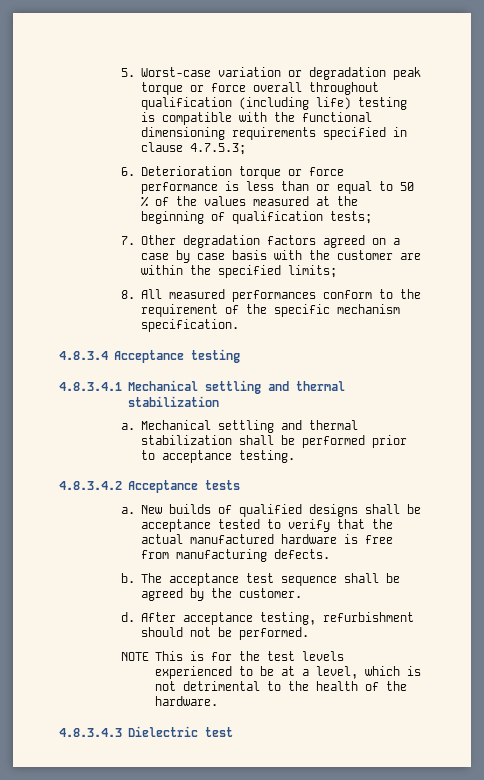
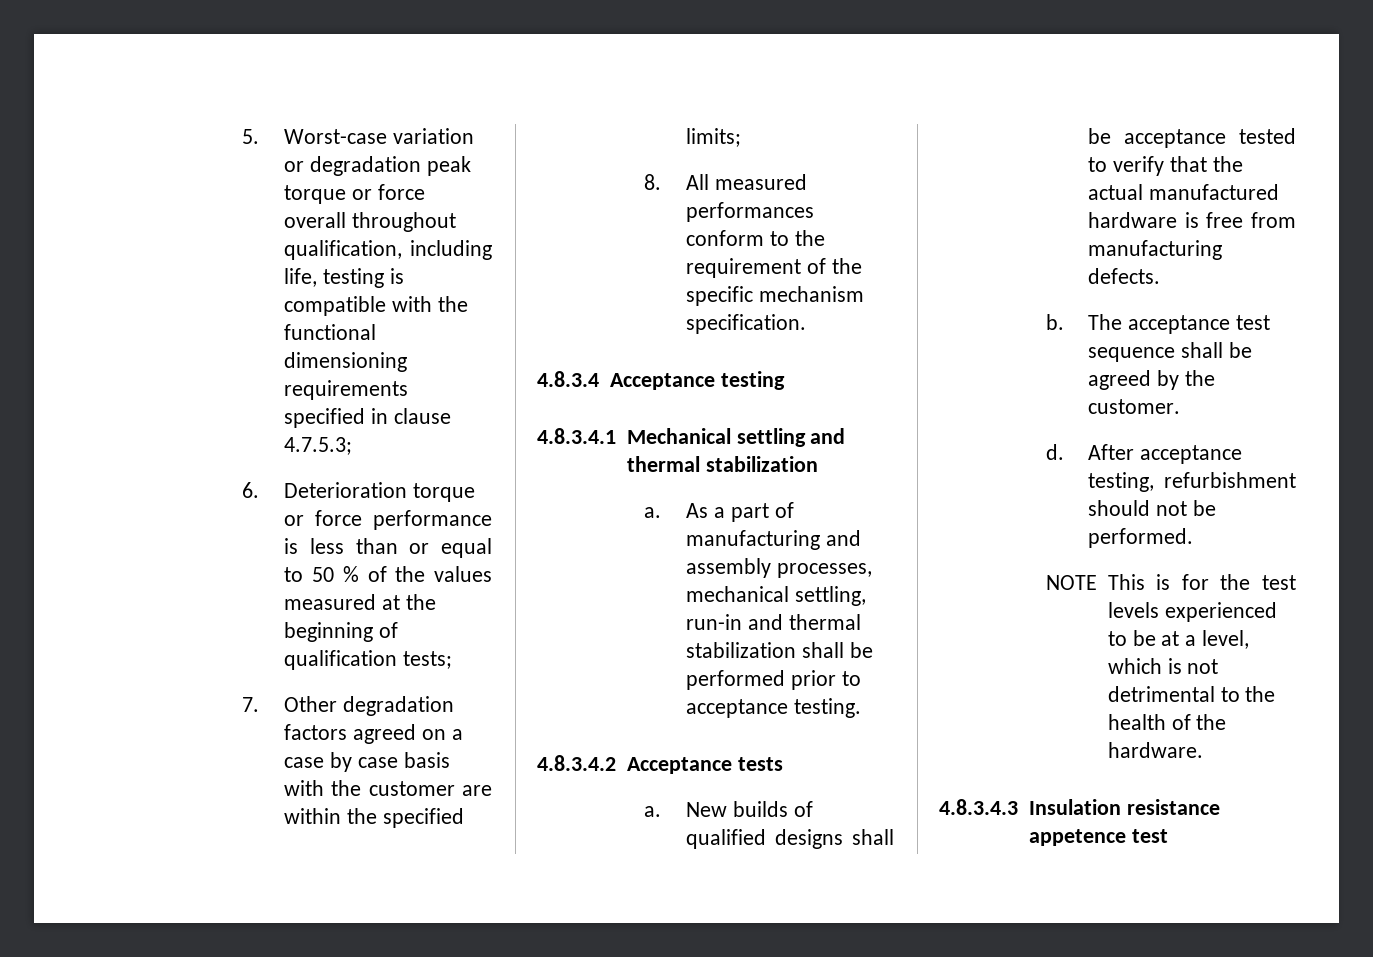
[140,97,351,110] qualification (including life) -> [284,240,492,260] [284,268,318,287] qualification, including life,
[140,420,274,433] Mechanical settling -> [686,502,794,522] [686,530,862,550] [686,558,873,578] [686,586,867,606] [686,614,743,630] As a part of manufacturing and assembly processes, mechanical settling, run-in
[127,726,198,737] Dielectric -> [1028,799,1220,815] [1028,829,1126,846] Insulation resistance appetence

